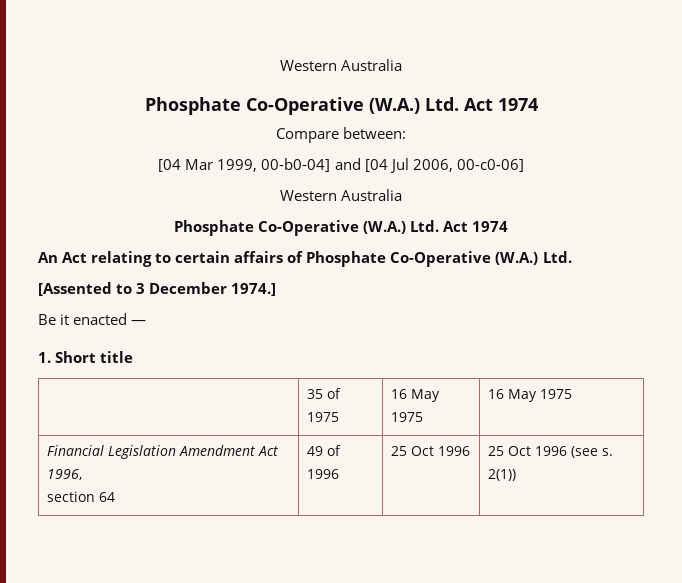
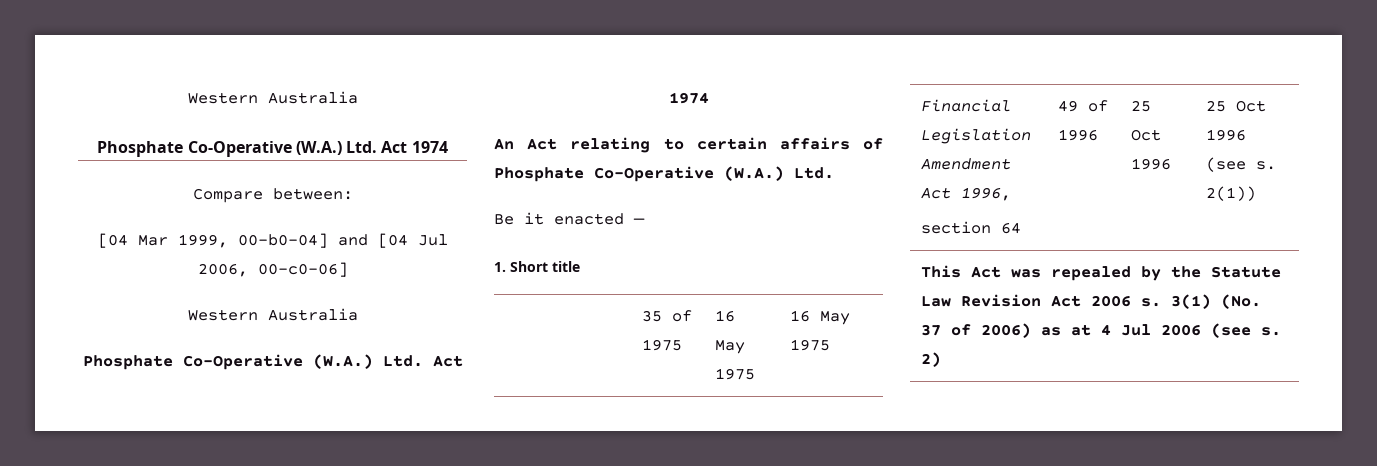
[38,282,277,296] // [Assented to 3 December 1974.] -> (834, 173) none
(516, 475) none -> [921,265,1282,281] [921,294,1262,309] [921,323,1282,338] [921,352,942,367] // This Act was repealed by the Statute Law Revision Act 2006 s. 3(1) (No. 37 of 2006) as at 4 Jul 2006 (see s. 2)

